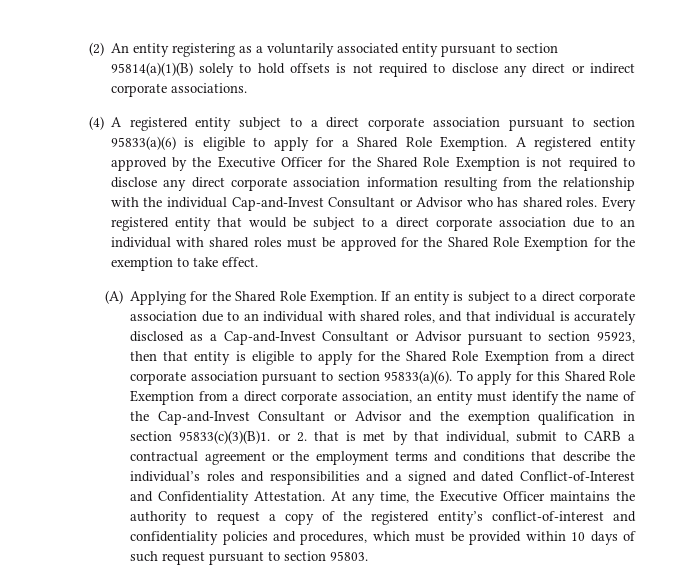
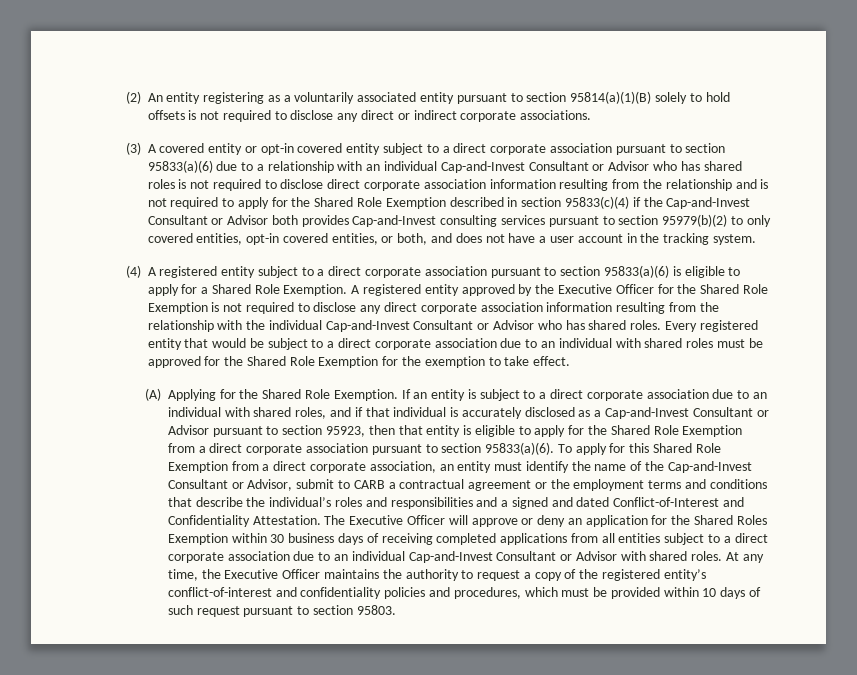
(247, 88) none -> [125,142,726,155] [147,160,742,173] [147,179,769,191] [147,196,751,209] [147,214,771,227] [147,233,756,245] // (3) A covered entity or opt-in covered entity subject to a direct corporate association pursuant to section 95833(a)(6) due to a relationship with an individual Cap-and-Invest Consultant or Advisor who has shared roles is not required to disclose direct corporate association information resulting from the relationship and is not required to apply for the Shared Role Exemption described in section 95833(c)(4) if the Cap-and-Invest Consultant or Advisor both provides Cap-and-Invest consulting services pursuant to section 95979(b)(2) to only covered entities, opt-in covered entities, or both, and does not have a user account in the tracking system.
(463, 316) none -> [354,407,363,417] if
[354,411,635,425] [130,430,510,445] Advisor and the exemption qualification in section 95833(c)(3)(B)1. or 2. that is met by that individual, -> [247,479,293,491] Advisor,
(326, 496) none -> [324,515,767,527] [167,533,768,545] [167,551,723,563] The Executive Officer will approve or deny an application for the Shared Roles Exemption within 30 business days of receiving completed applications from all entities subject to a direct corporate association due to an individual Cap-and-Invest Consultant or Advisor with shared roles.

